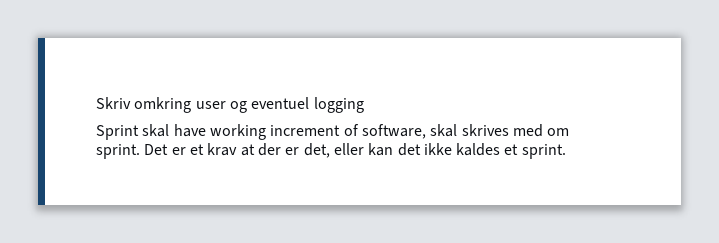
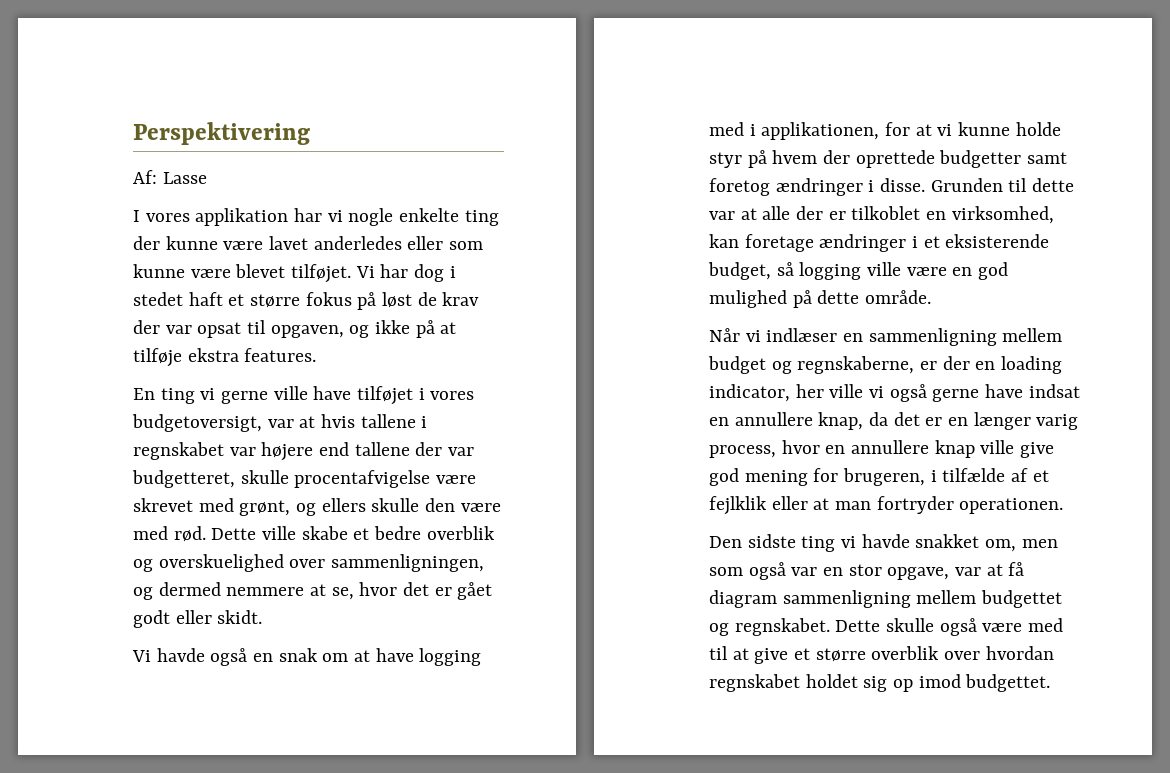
[96,97,364,113] [96,124,570,140] [96,143,566,159] Skriv omkring user og eventuel logging // Sprint skal have working increment of software, skal skrives med om sprint. Det er et krav at der er det, eller kan det ikke kaldes et sprint. -> [133,122,310,145] [133,170,207,184] [133,208,499,226] [133,236,484,250] [133,264,456,283] [133,292,480,310] [133,320,457,338] [133,348,317,367] [133,386,475,405] [132,414,428,432] [133,442,475,461] [132,470,477,488] [133,498,501,516] [133,526,495,542] [133,554,485,572] [133,582,493,600] [133,610,263,628] [132,648,482,666] [709,122,1061,140] [709,150,1068,168] [709,178,1075,196] [709,206,1054,224] [709,234,1050,252] [708,262,1009,280] [709,290,932,308] [709,328,1063,346] [708,356,1063,374] [709,384,1080,402] [709,412,1079,430] [709,440,1055,458] [709,468,1049,486] [709,496,1064,515] [709,534,1058,552] [709,562,1025,580] [709,590,1063,608] [709,618,1064,636] [709,646,1054,664] [709,674,1051,692] Perspektivering // Af: Lasse // I vores applikation har vi nogle enkelte ting der kunne være lavet anderledes eller som kunne være blevet tilføjet. Vi har dog i stedet haft et større fokus på løst de krav der var opsat til opgaven, og ikke på at tilføje ekstra features. // En ting vi gerne ville have tilføjet i vores budgetoversigt, var at hvis tallene i regnskabet var højere end tallene der var budgetteret, skulle procentafvigelse være skrevet med grønt, og ellers skulle den være med rød. Dette ville skabe et bedre overblik og overskuelighed over sammenligningen, og dermed nemmere at se, hvor det er gået godt eller skidt. // Vi havde også en snak om at have logging med i applikationen, for at vi kunne holde styr på hvem der oprettede budgetter samt foretog ændringer i disse. Grunden til dette var at alle der er tilkoblet en virksomhed, kan foretage ændringer i et eksisterende budget, så logging ville være en god mulighed på dette område. // Når vi indlæser en sammenligning mellem budget og regnskaberne, er der en loading indicator, her ville vi også gerne have indsat en annullere knap, da det er en længer varig process, hvor en annullere knap ville give god mening for brugeren, i tilfælde af et fejlklik eller at man fortryder operationen. // Den sidste ting vi havde snakket om, men som også var en stor opgave, var at få diagram sammenligning mellem budgettet og regnskabet. Dette skulle også være med til at give et større overblik over hvordan regnskabet holdet sig op imod budgettet.

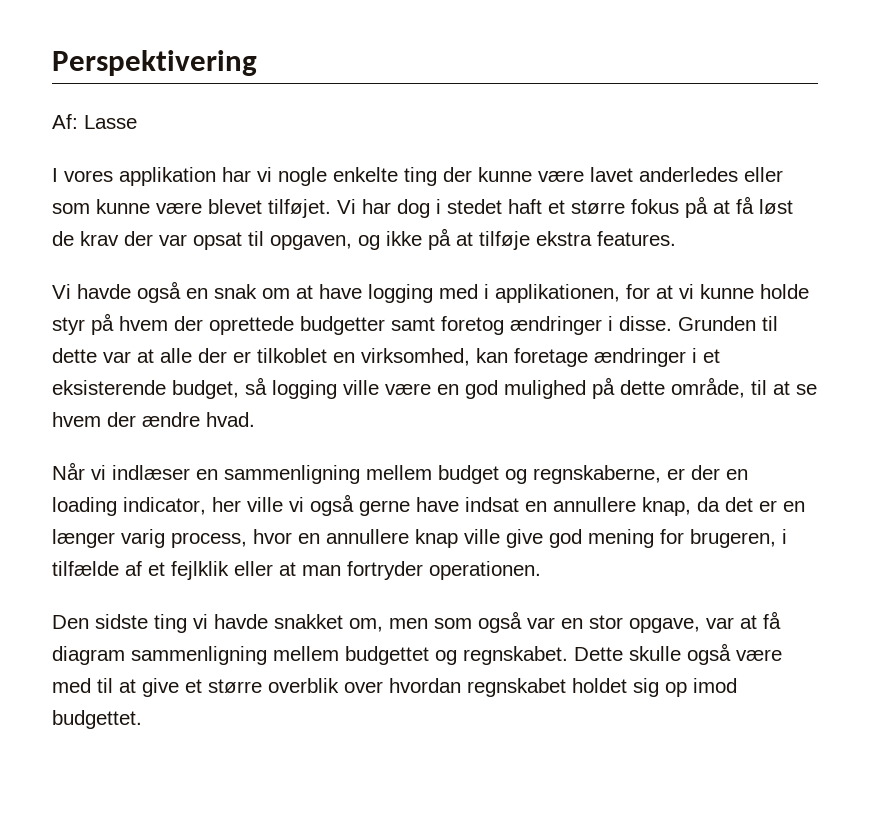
(377, 301) none -> [713,196,754,214] at få
[133,386,475,405] [132,414,428,432] [133,442,475,461] [132,470,477,488] [133,498,501,516] [133,526,495,542] [133,554,485,572] [133,582,493,600] [133,610,263,628] // En ting vi gerne ville have tilføjet i vores budgetoversigt, var at hvis tallene i regnskabet var højere end tallene der var budgetteret, skulle procentafvigelse være skrevet med grønt, og ellers skulle den være med rød. Dette ville skabe et bedre overblik og overskuelighed over sammenligningen, og dermed nemmere at se, hvor det er gået godt eller skidt. -> (676, 238) none
[865,290,932,304] område. -> [671,377,817,398] [52,412,255,427] område, til at se hvem der ændre hvad.

